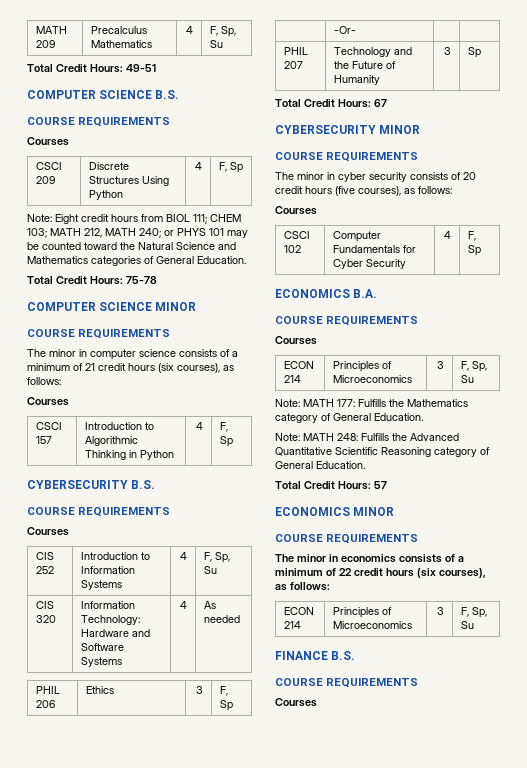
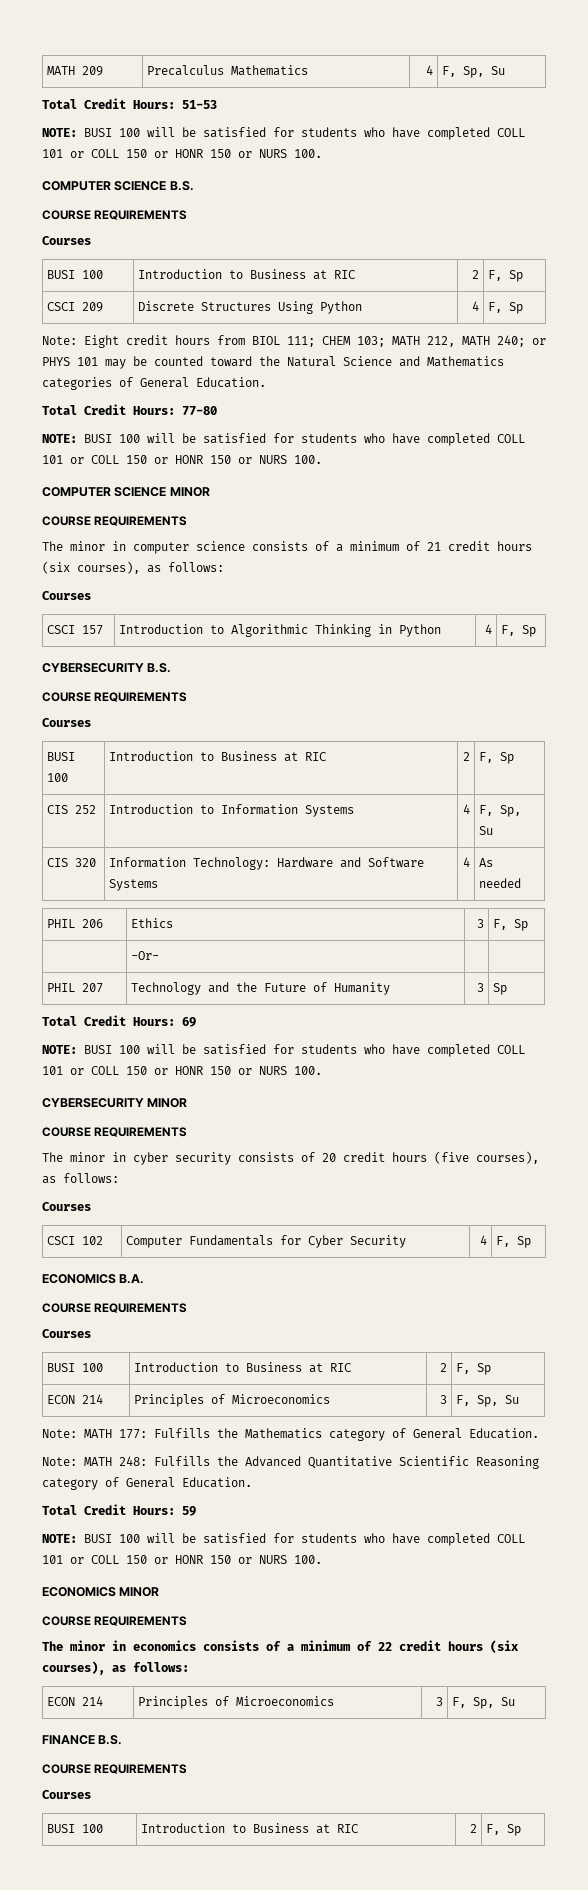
[126,64,156,72] 49-51 -> [182,100,217,109] [42,127,525,140] [42,149,322,158] 51-53 // NOTE: BUSI 100 will be satisfied for students who have completed COLL 101 or COLL 150 or HONR 150 or NURS 100.
(69, 141) none -> [46,270,103,279] [137,269,355,280] [472,270,480,279] [487,270,523,282] // BUSI 100 | Introduction to Business at RIC | 2 | F, Sp
[126,276,157,284] 75-78 -> [182,406,217,415] [42,433,525,446] [42,455,322,464] 77-80 // NOTE: BUSI 100 will be satisfied for students who have completed COLL 101 or COLL 150 or HONR 150 or NURS 100.
(69, 531) none -> [46,752,75,761] [46,773,68,782] [108,751,326,762] [463,752,471,761] [478,752,514,764] // BUSI 100 | Introduction to Business at RIC | 2 | F, Sp
[374,99,387,107] 67 -> [182,1017,196,1027] [42,1044,525,1057] [42,1066,322,1075] 69 // NOTE: BUSI 100 will be satisfied for students who have completed COLL 101 or COLL 150 or HONR 150 or NURS 100.
(317, 340) none -> [46,1363,103,1372] [133,1362,351,1373] [440,1363,448,1372] [455,1363,491,1375] // BUSI 100 | Introduction to Business at RIC | 2 | F, Sp
[374,481,387,489] 57 -> [182,1506,196,1516] [42,1533,525,1546] [42,1555,322,1564] 59 // NOTE: BUSI 100 will be satisfied for students who have completed COLL 101 or COLL 150 or HONR 150 or NURS 100.
(317, 702) none -> [46,1824,103,1833] [140,1823,358,1834] [470,1824,478,1833] [485,1824,521,1836] // BUSI 100 | Introduction to Business at RIC | 2 | F, Sp

